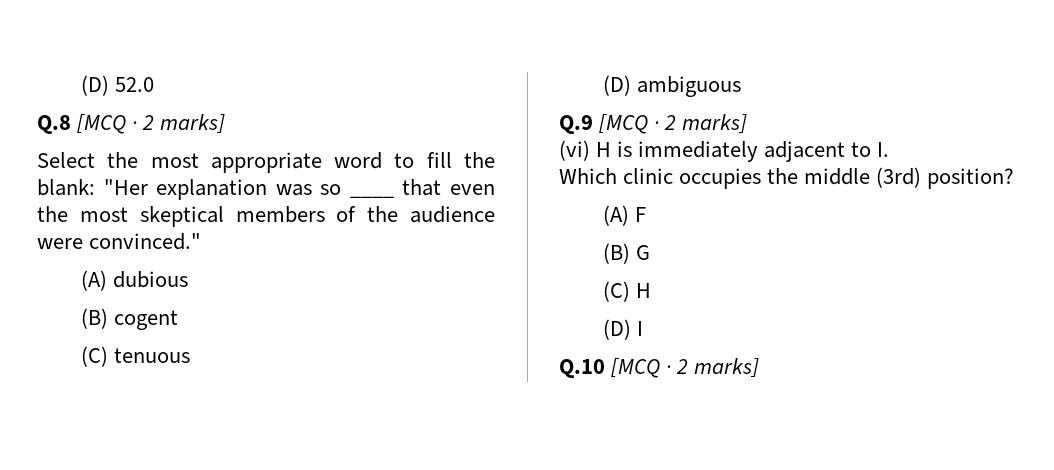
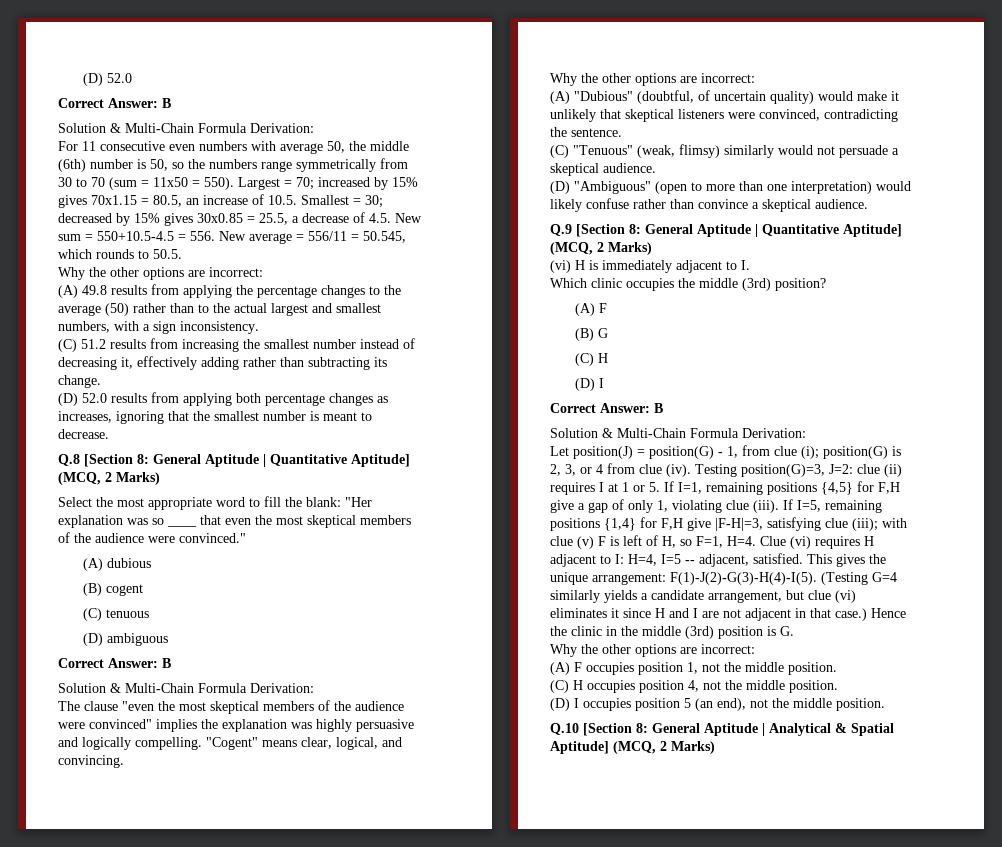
[37,114,226,134] Q.8 [MCQ · 2 marks] -> [58,98,171,108] [58,123,314,133] [58,141,409,154] [58,158,408,172] [58,177,418,190] [58,194,383,208] [58,212,422,226] [58,231,406,244] [58,249,182,259] [58,267,263,280] [58,284,401,298] [58,303,381,316] [58,321,259,334] [58,338,415,352] [58,356,387,370] [58,375,101,388] [58,392,388,406] [58,411,372,424] [58,429,109,439] [58,454,410,467] [58,472,160,485] Correct Answer: B // Solution & Multi-Chain Formula Derivation: // For 11 consecutive even numbers with average 50, the middle (6th) number is 50, so the numbers range symmetrically from 30 to 70 (sum = 11x50 = 550). Largest = 70; increased by 15% gives 70x1.15 = 80.5, an increase of 10.5. Smallest = 30; decreased by 15% gives 30x0.85 = 25.5, a decrease of 4.5. New sum = 550+10.5-4.5 = 556. New average = 556/11 = 50.545, which rounds to 50.5. // Why the other options are incorrect: // (A) 49.8 results from applying the percentage changes to the average (50) rather than to the actual largest and smallest numbers, with a sign inconsistency. // (C) 51.2 results from increasing the smallest number instead of decreasing it, effectively adding rather than subtracting its change. // (D) 52.0 results from applying both percentage changes as increases, ignoring that the smallest number is meant to decrease. // Q.8 [Section 8: General Aptitude | Quantitative Aptitude] (MCQ, 2 Marks)
[559,114,748,134] Q.9 [MCQ · 2 marks] -> [58,658,171,668] [58,683,314,693] [58,700,404,714] [58,719,414,732] [58,737,402,750] [58,755,124,768] [550,73,755,86] [550,90,899,104] [550,109,898,122] [550,127,622,137] [550,144,899,158] [550,163,656,176] [550,181,911,194] [550,198,868,212] [550,224,902,237] [550,242,652,255] Correct Answer: B // Solution & Multi-Chain Formula Derivation: // The clause "even the most skeptical members of the audience were convinced" implies the explanation was highly persuasive and logically compelling. "Cogent" means clear, logical, and convincing. // Why the other options are incorrect: // (A) "Dubious" (doubtful, of uncertain quality) would make it unlikely that skeptical listeners were convinced, contradicting the sentence. // (C) "Tenuous" (weak, flimsy) similarly would not persuade a skeptical audience. // (D) "Ambiguous" (open to more than one interpretation) would likely confuse rather than convince a skeptical audience. // Q.9 [Section 8: General Aptitude | Quantitative Aptitude] (MCQ, 2 Marks)
[559,358,760,378] Q.10 [MCQ · 2 marks] -> [550,403,663,413] [550,428,806,438] [550,445,901,459] [550,463,902,477] [550,481,900,495] [550,499,882,513] [550,517,907,531] [550,535,874,549] [550,553,886,567] [550,572,897,585] [550,590,856,603] [550,608,906,621] [550,626,794,639] [550,644,755,657] [550,662,837,675] [550,680,838,693] [550,698,885,711] [550,723,894,736] [550,741,715,754] Correct Answer: B // Solution & Multi-Chain Formula Derivation: // Let position(J) = position(G) - 1, from clue (i); position(G) is 2, 3, or 4 from clue (iv). Testing position(G)=3, J=2: clue (ii) requires I at 1 or 5. If I=1, remaining positions {4,5} for F,H give a gap of only 1, violating clue (iii). If I=5, remaining positions {1,4} for F,H give |F-H|=3, satisfying clue (iii); with clue (v) F is left of H, so F=1, H=4. Clue (vi) requires H adjacent to I: H=4, I=5 -- adjacent, satisfied. This gives the unique arrangement: F(1)-J(2)-G(3)-H(4)-I(5). (Testing G=4 similarly yields a candidate arrangement, but clue (vi) eliminates it since H and I are not adjacent in that case.) Hence the clinic in the middle (3rd) position is G. // Why the other options are incorrect: // (A) F occupies position 1, not the middle position. // (C) H occupies position 4, not the middle position. // (D) I occupies position 5 (an end), not the middle position. // Q.10 [Section 8: General Aptitude | Analytical & Spatial Aptitude] (MCQ, 2 Marks)

